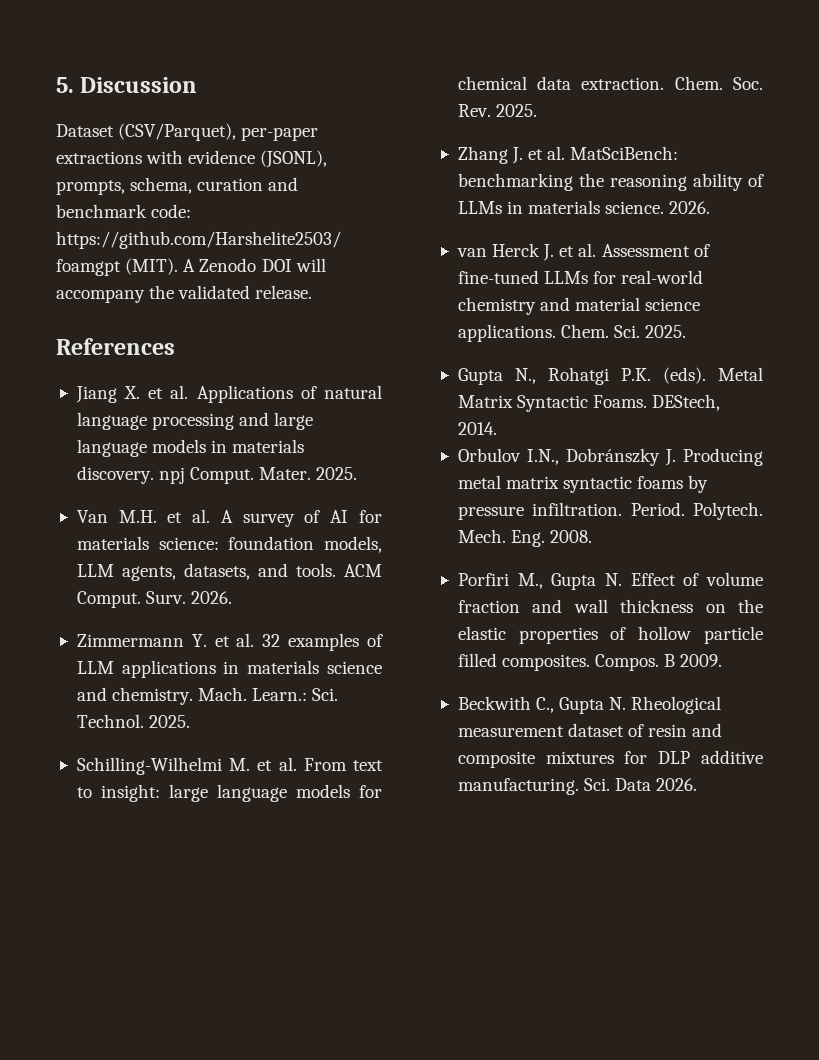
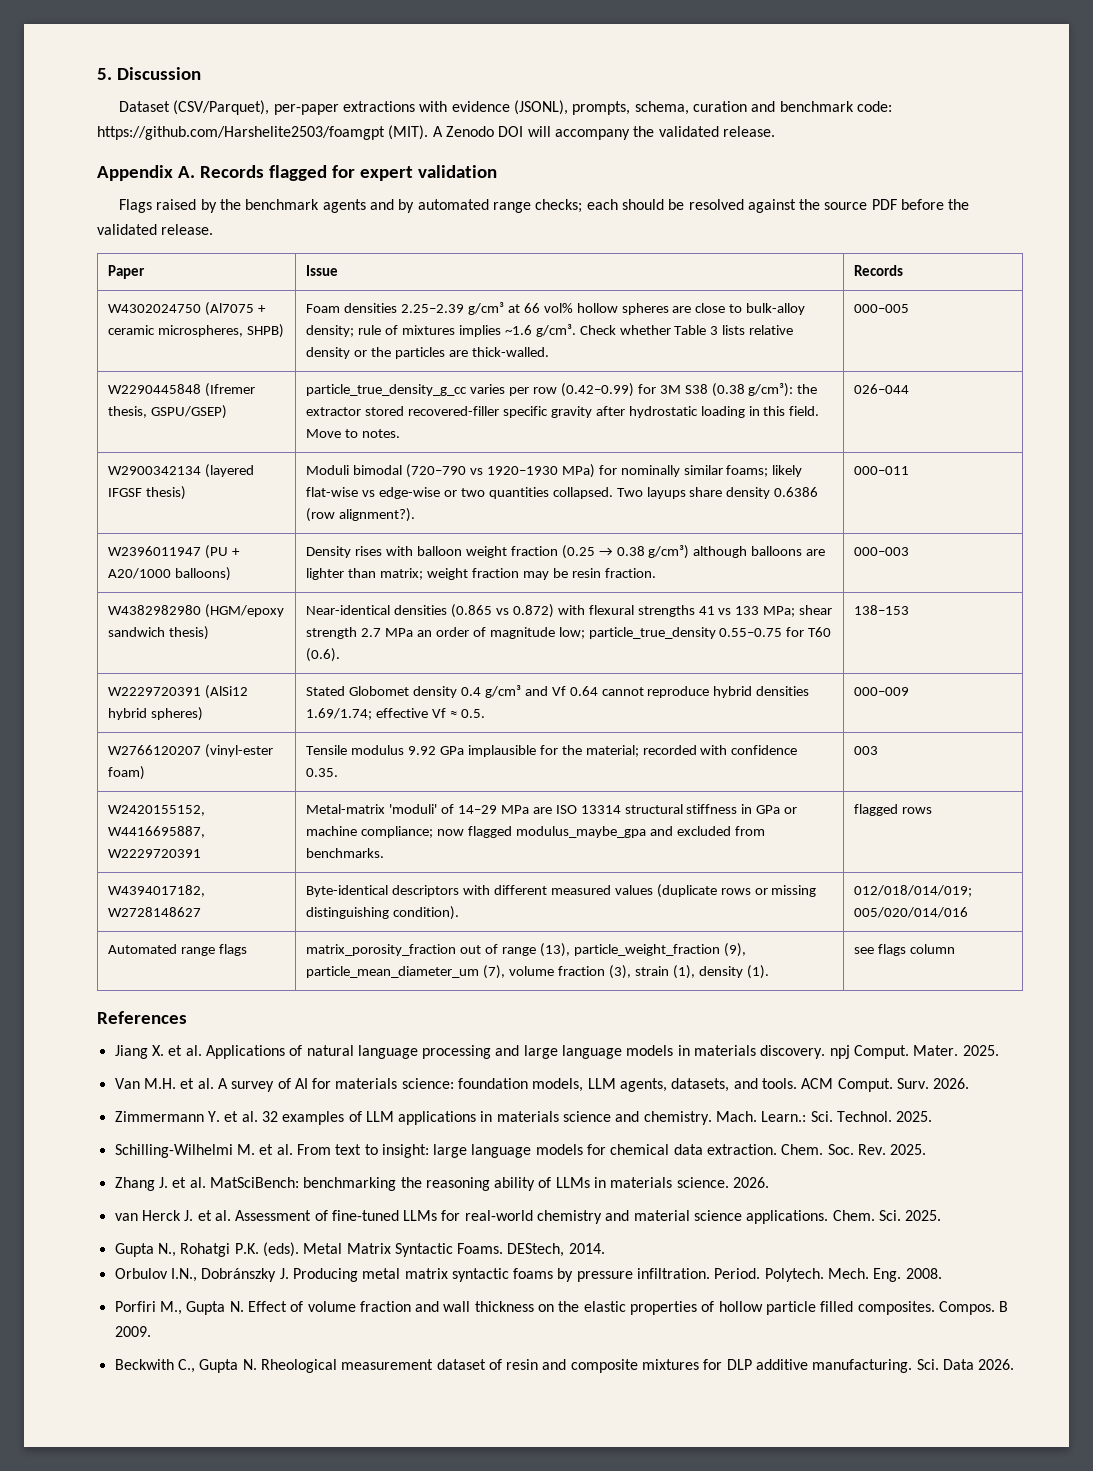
(313, 292) none -> [97,165,497,181] [119,199,970,213] [97,224,214,235] [108,265,146,279] [306,265,339,276] [854,265,904,276] [108,302,267,316] [108,324,285,338] [306,302,806,315] [306,324,794,337] [306,347,549,359] [854,304,910,313] [108,383,256,397] [108,405,228,419] [306,383,818,397] [306,406,820,418] [306,429,401,438] [854,384,910,394] [108,464,255,478] [108,486,187,500] [306,464,803,478] [306,487,819,499] [306,508,416,522] [854,466,910,475] [108,545,241,559] [108,567,232,581] [306,545,826,559] [306,568,656,580] [854,547,910,556] [108,604,285,618] [108,626,210,640] [306,604,833,618] [306,627,832,639] [306,648,341,662] [854,605,910,615] [108,685,249,699] [108,707,204,721] [306,685,810,698] [306,708,485,720] [854,687,910,696] [108,744,274,758] [108,766,146,780] [306,745,798,757] [306,768,339,777] [854,746,879,755] [108,805,206,816] [108,826,206,838] [108,849,202,858] [306,804,798,814] [306,826,765,838] [306,848,385,858] [854,804,933,816] [108,885,206,897] [108,907,202,917] [306,884,817,898] [306,906,460,920] [854,885,973,897] [854,907,969,918] [108,944,248,956] [306,943,746,957] [306,965,769,979] [854,944,956,956] // Appendix A. Records flagged for expert validation // Flags raised by the benchmark agents and by automated range checks; each should be resolved against the source PDF before the validated release. // Paper | Issue | Records // W4302024750 (Al7075 + ceramic microspheres, SHPB) | Foam densities 2.25–2.39 g/cm³ at 66 vol% hollow spheres are close to bulk-alloy density; rule of mixtures implies ~1.6 g/cm³. Check whether Table 3 lists relative density or the particles are thick-walled. | 000–005 // W2290445848 (Ifremer thesis, GSPU/GSEP) | particle_true_density_g_cc varies per row (0.42–0.99) for 3M S38 (0.38 g/cm³): the extractor stored recovered-filler specific gravity after hydrostatic loading in this field. Move to notes. | 026–044 // W2900342134 (layered IFGSF thesis) | Moduli bimodal (720–790 vs 1920–1930 MPa) for nominally similar foams; likely flat-wise vs edge-wise or two quantities collapsed. Two layups share density 0.6386 (row alignment?). | 000–011 // W2396011947 (PU + A20/1000 balloons) | Density rises with balloon weight fraction (0.25 → 0.38 g/cm³) although balloons are lighter than matrix; weight fraction may be resin fraction. | 000–003 // W4382982980 (HGM/epoxy sandwich thesis) | Near-identical densities (0.865 vs 0.872) with flexural strengths 41 vs 133 MPa; shear strength 2.7 MPa an order of magnitude low; particle_true_density 0.55–0.75 for T60 (0.6). | 138–153 // W2229720391 (AlSi12 hybrid spheres) | Stated Globomet density 0.4 g/cm³ and Vf 0.64 cannot reproduce hybrid densities 1.69/1.74; effective Vf ≈ 0.5. | 000–009 // W2766120207 (vinyl-ester foam) | Tensile modulus 9.92 GPa implausible for the material; recorded with confidence 0.35. | 003 // W2420155152, W4416695887, W2229720391 | Metal-matrix 'moduli' of 14–29 MPa are ISO 13314 structural stiffness in GPa or machine compliance; now flagged modulus_maybe_gpa and excluded from benchmarks. | flagged rows // W4394017182, W2728148627 | Byte-identical descriptors with different measured values (duplicate rows or missing distinguishing condition). | 012/018/014/019; 005/020/014/016 // Automated range flags | matrix_porosity_fraction out of range (13), particle_weight_fraction (9), particle_mean_diameter_um (7), volume fraction (3), strain (1), density (1). | see flags column

